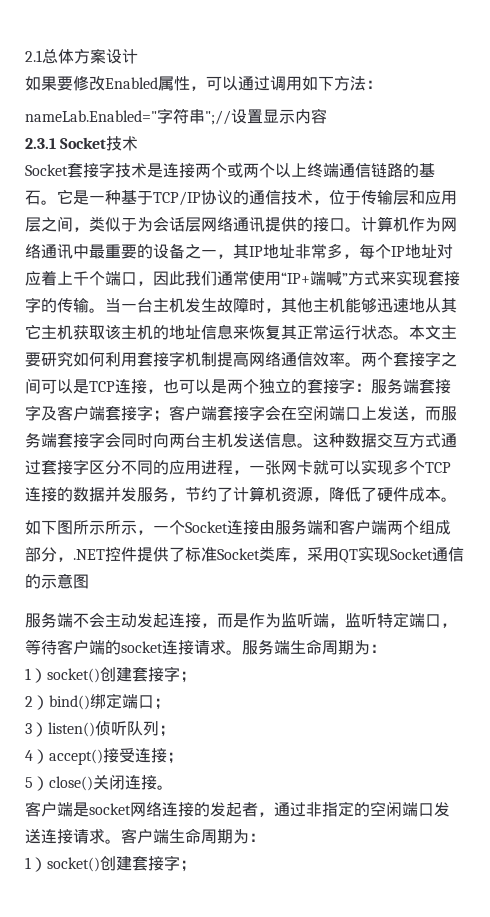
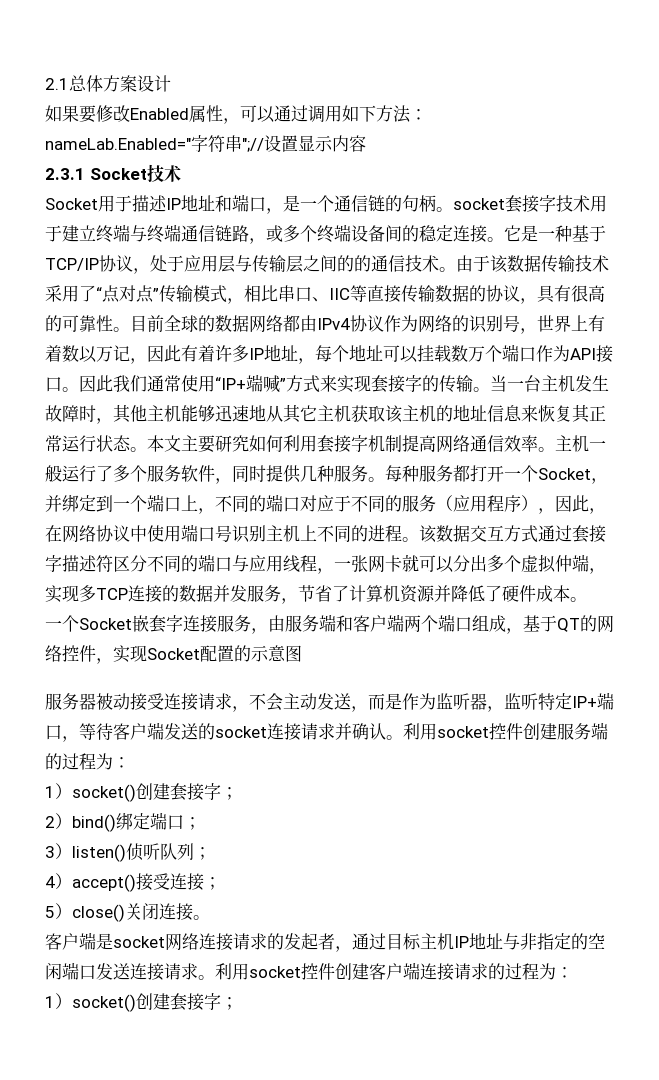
[67,162,435,178] [25,190,41,205] 套接字技术是连接两个或两个以上终端通信链路的基石 -> [98,194,607,214] [45,224,487,244] 用于描述IP地址和端口，是一个通信链的句柄。socket套接字技术用于建立终端与终端通信链路，或多个终端设备间的稳定连接
[233,190,457,205] [25,216,457,232] [25,243,453,259] [25,270,153,286] 的通信技术，位于传输层和应用层之间，类似于为会话层网络通讯提供的接口。计算机作为网络通讯中最重要的设备之一，其IP地址非常多，每个IP地址对应着上千个端口， -> [133,255,609,274] [45,285,605,304] [45,315,605,334] [45,344,613,364] [45,377,79,392] ，处于应用层与传输层之间的的通信技术。由于该数据传输技术采用了“点对点”传输模式，相比串口、IIC等直接传输数据的协议，具有很高的可靠性。目前全球的数据网络都由IPv4协议作为网络的识别号，世界上有着数以万记，因此有着许多IP地址，每个地址可以挂载数万个端口作为API接口。
[361,351,457,367] [25,378,451,394] [25,405,457,422] [25,432,345,448] 两个套接字之间可以是TCP连接，也可以是两个独立的套接字：服务端套接字及客户端套接字；客户端套接字会在空闲端口上发送，而服务端套接字会同时向两台主机发送信息。这种 -> [555,435,606,452] [45,465,608,484] [45,494,606,514] [45,524,437,543] 主机一般运行了多个服务软件，同时提供几种服务。每种服务都打开一个Socket，并绑定到一个端口上，不同的端口对应于不同的服务（应用程序），因此，在网络协议中使用端口号识别主机上不同的进程。该
(89, 467) none -> [62,555,113,572] 描述符
[169,460,217,475] 应用进 -> [198,554,300,573] 端口与应用线
[361,459,425,475] 实现多个 -> [453,554,606,574] [45,585,96,603] 分出多个虚拟仲端，实现多
[201,487,217,502] 约 -> [315,585,332,602] 省
[313,497,329,502] ， -> [434,585,451,602] 并
[25,520,259,535] 如下图所示所示，一个Socket连接 -> [45,615,268,634] 一个Socket嵌套字连接服务，
[419,520,451,535] [25,546,358,563] 组成部分，.NET控件提供了标准Socket类库，采用QT -> [438,614,614,634] [45,645,113,664] 端口组成，基于QT的网络控件，
[432,547,464,562] 通信 -> [200,645,234,662] 配置
[57,613,73,628] 端 -> [79,693,249,712] 器被动接受连接请求，
[153,613,201,628] 起连接 -> [334,693,351,710] 送
[313,613,329,628] 端 -> [470,693,487,710] 器
(409, 620) none -> [572,696,597,708] IP+
(105, 647) none -> [164,723,198,740] 发送
[226,639,354,655] 。服务端生命周期 -> [335,722,608,740] [45,753,96,770] 并确认。利用socket控件创建服务端的过程
(194, 809) none -> [233,933,267,950] 请求
(306, 809) none -> [386,933,520,950] 目标主机IP地址与
[121,828,233,844] 客户端生命周期 -> [215,962,539,981] 利用socket控件创建客户端连接请求的过程

